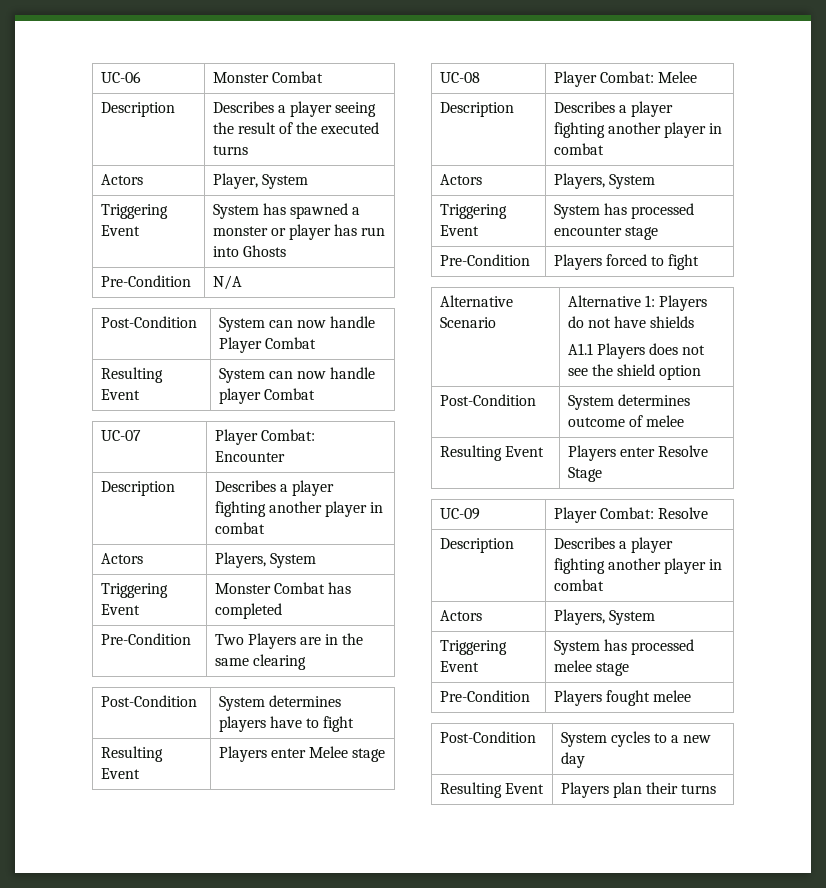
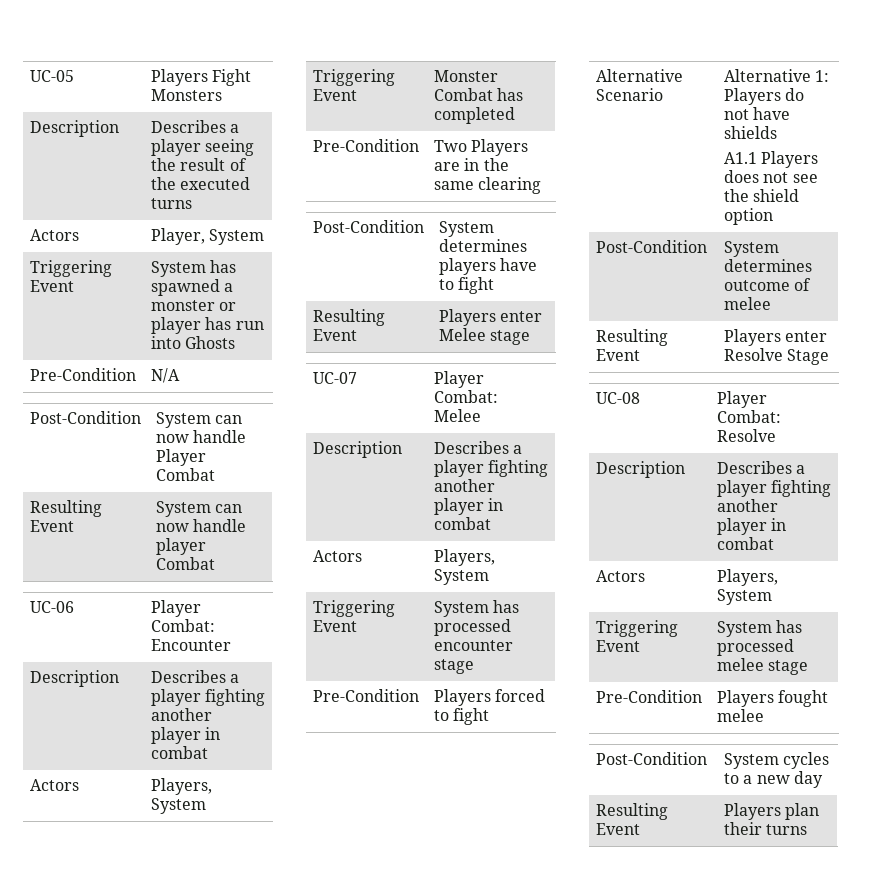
[100,71,141,83] [212,71,323,83] UC-06 | Monster Combat -> [29,70,74,82] [150,69,252,86] [150,89,222,101] UC-05 | Players Fight Monsters
[100,430,141,441] UC-07 -> [29,601,74,613] UC-06
[439,72,480,83] UC-08 -> [312,372,357,384] UC-07
[439,508,480,520] UC-09 -> [595,392,640,404] UC-08

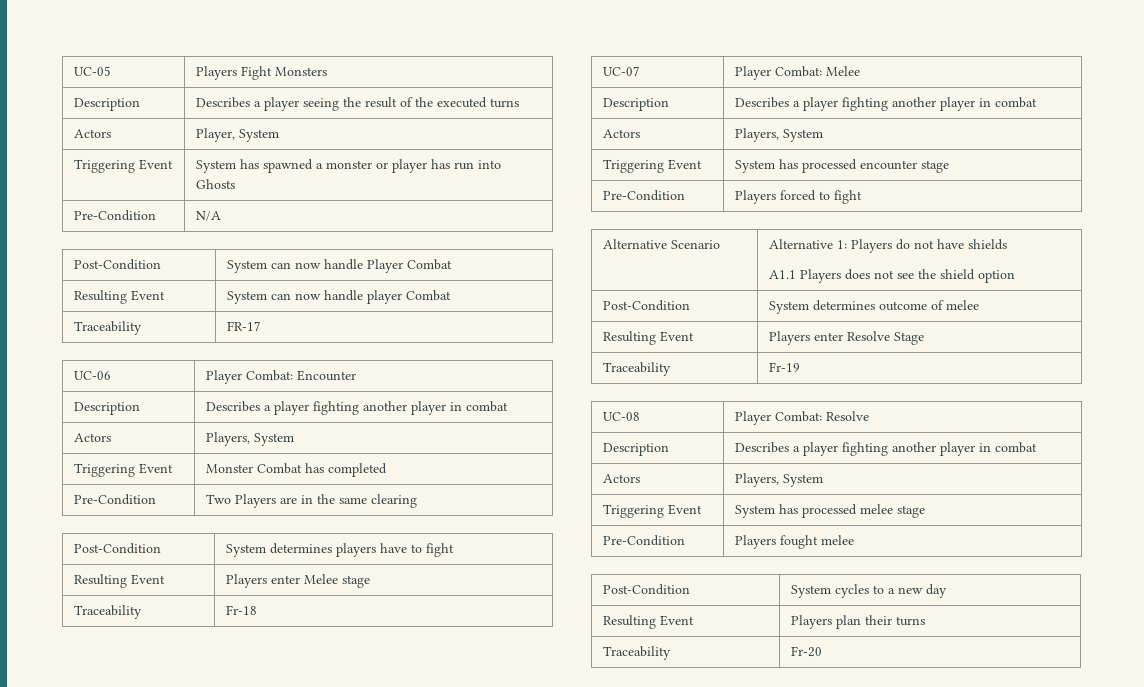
(215, 563) none -> [73,321,142,335] [226,321,261,331] // Traceability | FR-17
(531, 337) none -> [73,605,142,619] [225,605,257,615] // Traceability | Fr-18
(830, 357) none -> [602,362,671,376] [768,362,800,372] // Traceability | Fr-19
(808, 829) none -> [602,646,671,660] [790,646,822,657] // Traceability | Fr-20

